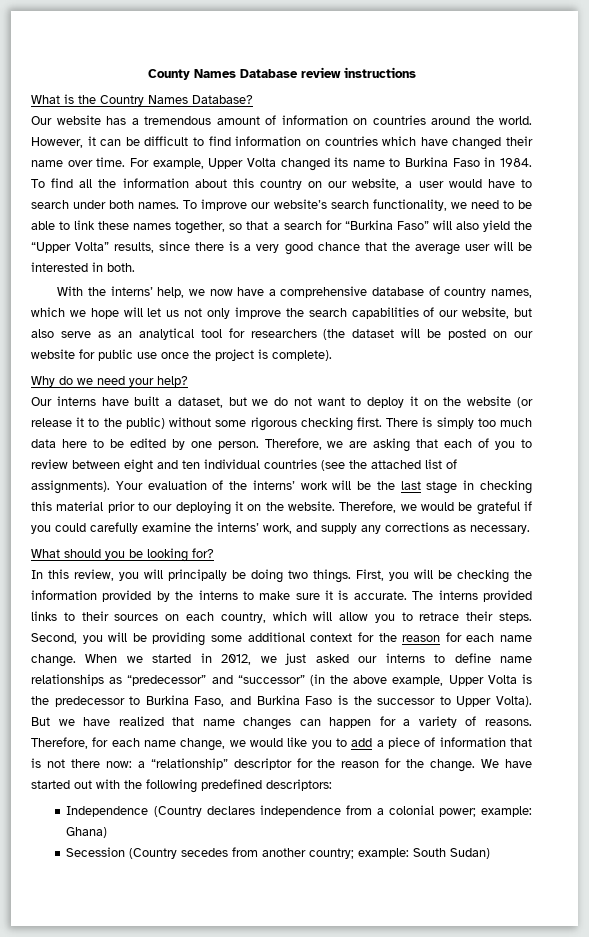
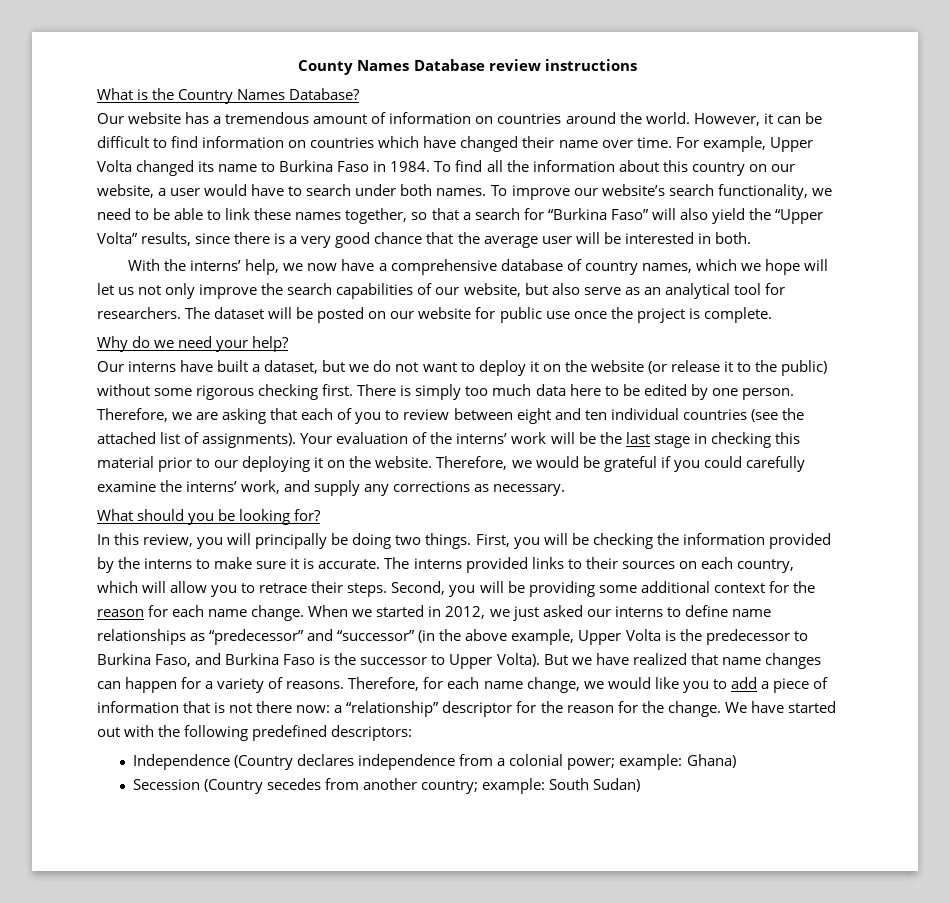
[250,329,346,340] researchers (the -> [97,307,211,319] researchers. The
[272,350,332,361] complete). -> [703,307,772,323] complete.

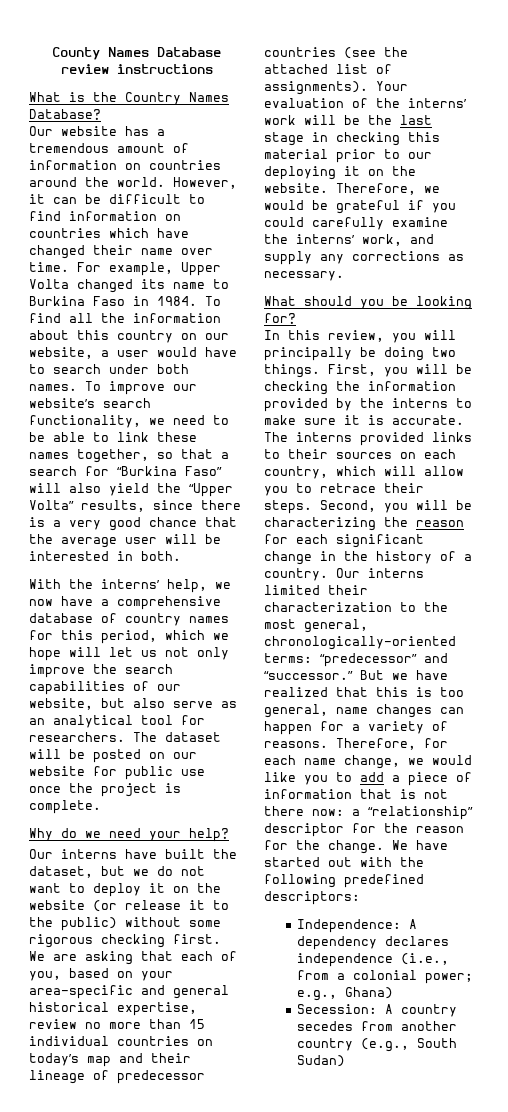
[641,263,692,273] names, -> [189,616,229,623] [29,630,157,644] names for this period,
[252,364,261,372] a -> [213,849,237,859] the
[357,384,794,400] [97,408,193,422] There is simply too much data here to be edited by one person. Therefore, we -> [29,951,45,961] We
[355,408,679,424] you to review between eight and ten individual -> [29,968,173,981] [29,985,229,999] [29,1002,197,1016] [29,1019,205,1029] [29,1036,213,1046] [29,1053,191,1067] [29,1070,205,1084] you, based on your area-specific and general historical expertise, review no more than 15 individual countries on today’s map and their lineage of predecessor
[528,581,815,597] [97,605,771,621] [97,629,808,645] [97,653,540,669] providing some additional context for the reason for each name change. When we started in 2012, we just asked our interns to define name relationships as “predecessor” and “successor” (in the above example, Upper Volta is the predecessor to Burkina Faso, and Burkina Faso is the successor to Upper Volta). -> [264,517,464,531] [264,534,424,548] [264,551,472,565] [264,568,424,581] [264,585,368,595] [264,602,448,612] [264,619,368,633] [264,636,456,650] [264,653,448,667] [264,671,353,680] characterizing the reason for each significant change in the history of a country. Our interns limited their characterization to the most general, chronologically-oriented terms: “predecessor” and “successor.”
(718, 659) none -> [376,687,464,697] [264,704,328,718] this is too general,
[133,754,294,770] Independence (Country -> [296,919,417,933] [296,936,377,950] Independence: A dependency
(456, 762) none -> [400,953,449,965] (i.e.,
[619,754,683,770] example: -> [296,990,337,1001] e.g.,
[133,779,264,794] Secession (Country -> [296,1004,457,1017] Secession: A country
[421,778,546,794] country; example: -> [296,1038,409,1052] country (e.g.,

